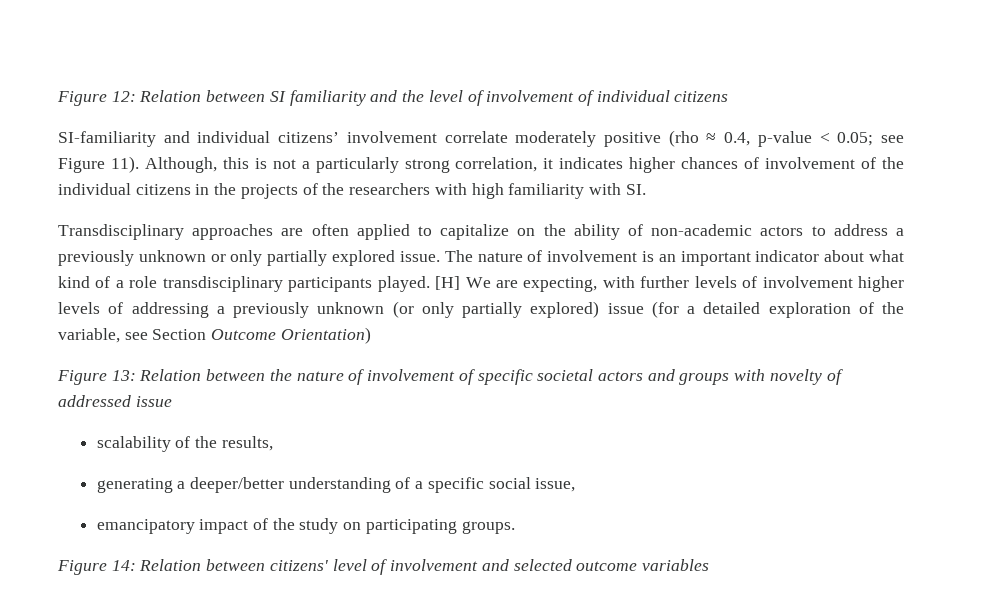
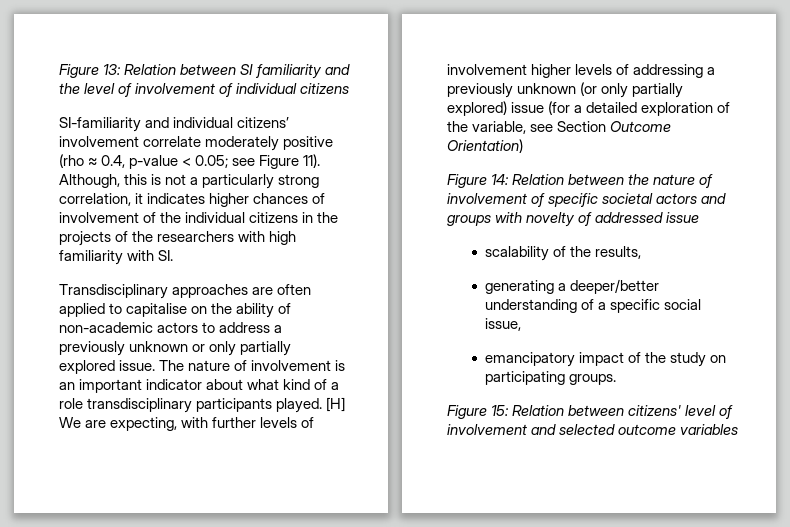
[57,91,136,106] Figure 12: -> [59,64,122,78] Figure 13:
[440,224,510,240] capitalize -> [126,303,188,317] capitalise
[111,370,136,381] 13: -> [491,174,510,185] 14:
[111,560,136,571] 14: -> [491,405,510,416] 15:

